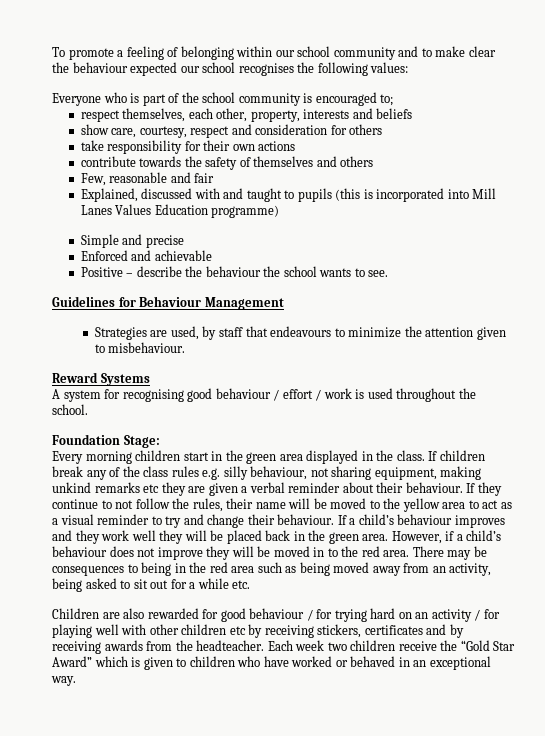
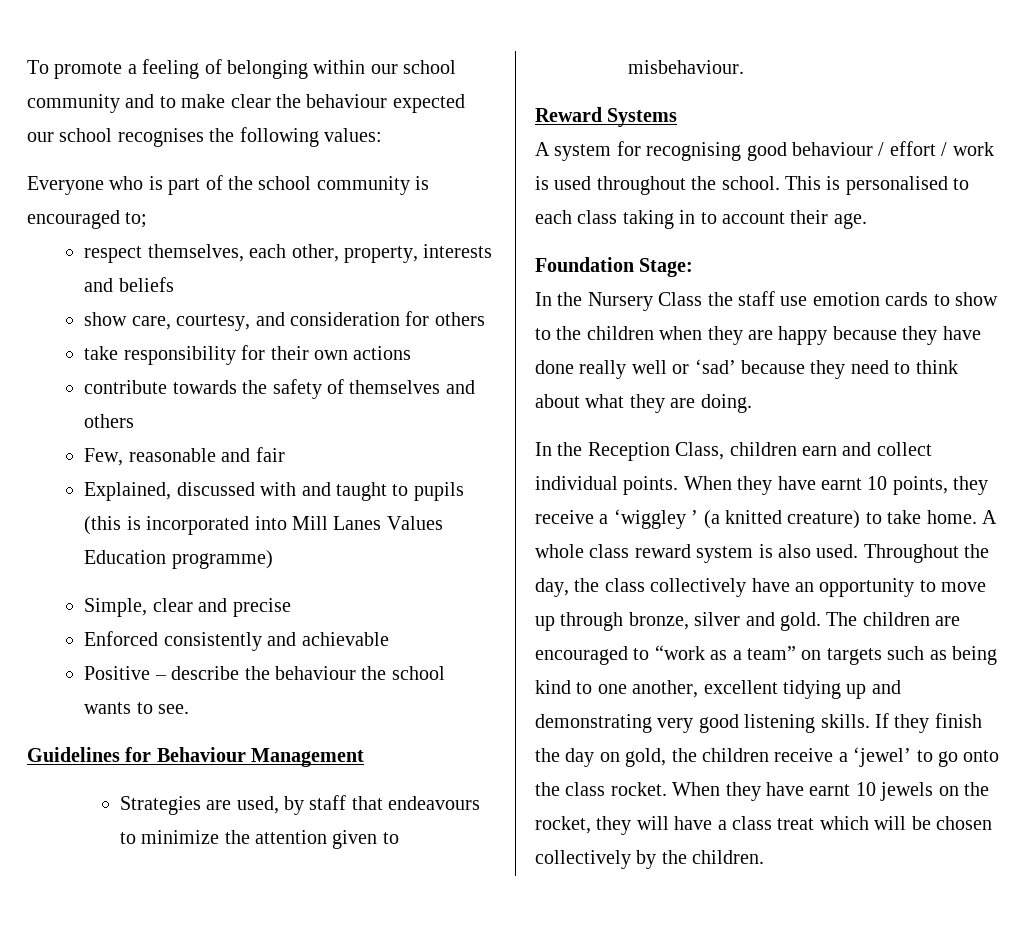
[190,126,230,138] respect -> (251, 322) none
[80,234,119,248] Simple -> [84,598,193,617] Simple, clear
(128, 255) none -> [163,632,262,651] consistently
[52,434,160,448] [52,450,485,464] [52,466,482,480] [52,482,502,496] [52,498,512,512] [52,514,505,528] [52,530,502,544] [52,546,487,560] [52,562,492,576] [52,578,251,592] [52,608,500,622] [52,624,464,638] [52,640,516,654] [52,656,491,670] [51,676,76,686] // Foundation Stage: // Every morning children start in the green area displayed in the class. If children break any of the class rules e.g. silly behaviour, not sharing equipment, making unkind remarks etc they are given a verbal reminder about their behaviour. If they continue to not follow the rules, their name will be moved to the yellow area to act as a visual reminder to try and change their behaviour. If a child’s behaviour improves and they work well they will be placed back in the green area. However, if a child’s behaviour does not improve they will be moved in to the red area. There may be consequences to being in the red area such as being moved away from an activity, being asked to sit out for a while etc. // Children are also rewarded for good behaviour / for trying hard on an activity / for playing well with other children etc by receiving stickers, certificates and by receiving awards from the headteacher. Each week two children receive the “Gold Star Award” which is given to children who have worked or behaved in an exceptional way. -> [785,176,970,195] [535,210,867,229] [535,257,694,277] [535,291,998,311] [535,326,981,345] [535,359,958,379] [535,394,752,413] [535,442,932,461] [535,476,989,495] [535,509,997,529] [535,544,990,563] [535,578,987,597] [535,612,961,631] [535,645,997,665] [535,680,901,699] [535,713,982,733] [535,747,1000,767] [535,782,989,801] [535,816,992,835] [535,850,765,869] This is personalised to each class taking in to account their age. // Foundation Stage: // In the Nursery Class the staff use emotion cards to show to the children when they are happy because they have done really well or ‘sad’ because they need to think about what they are doing. // In the Reception Class, children earn and collect individual points. When they have earnt 10 points, they receive a ‘wiggley ’ (a knitted creature) to take home. A whole class reward system is also used. Throughout the day, the class collectively have an opportunity to move up through bronze, silver and gold. The children are encouraged to “work as a team” on targets such as being kind to one another, excellent tidying up and demonstrating very good listening skills. If they finish the day on gold, the children receive a ‘jewel’ to go onto the class rocket. When they have earnt 10 jewels on the rocket, they will have a class treat which will be chosen collectively by the children.

